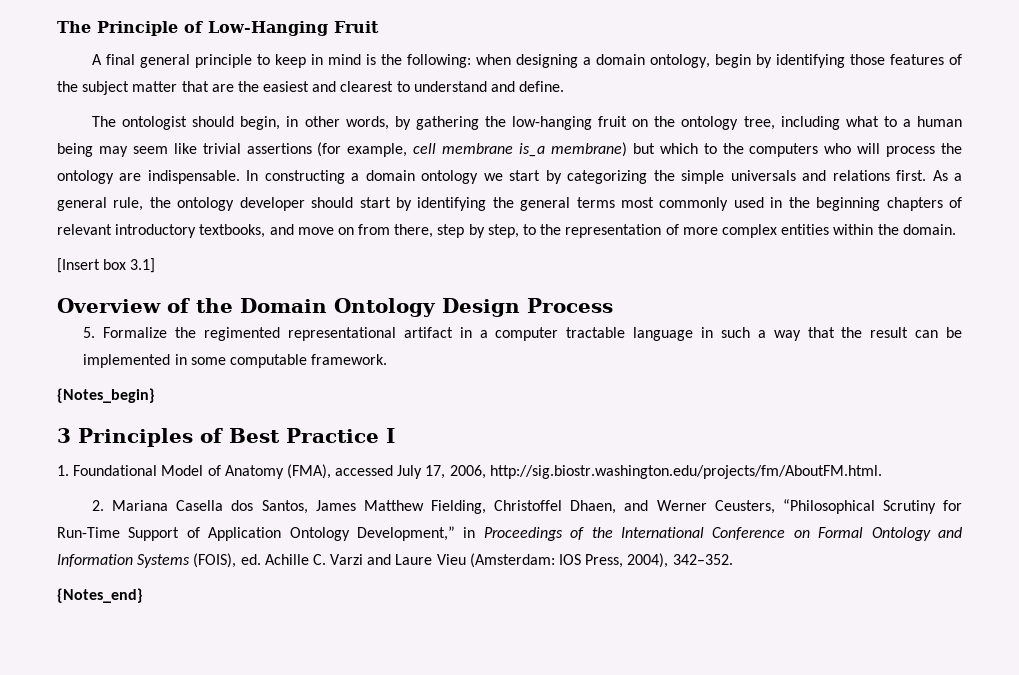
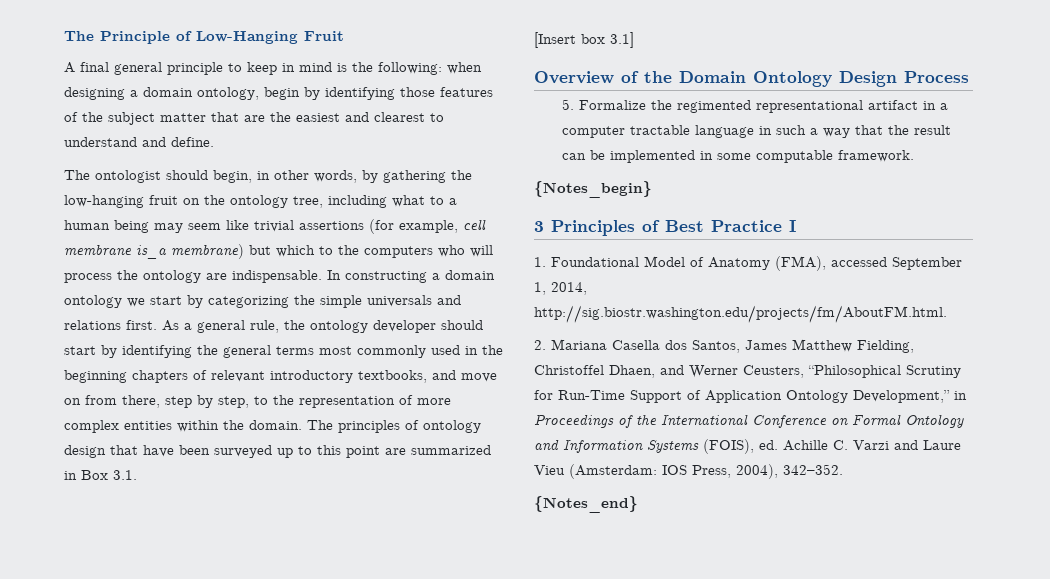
(956, 229) none -> [307,420,481,433] [64,445,491,458] [64,470,137,480] The principles of ontology design that have been surveyed up to this point are summarized in Box 3.1.
[397,465,486,479] July 17, 2006, -> [892,257,962,270] [534,282,587,295] September 1, 2014,

